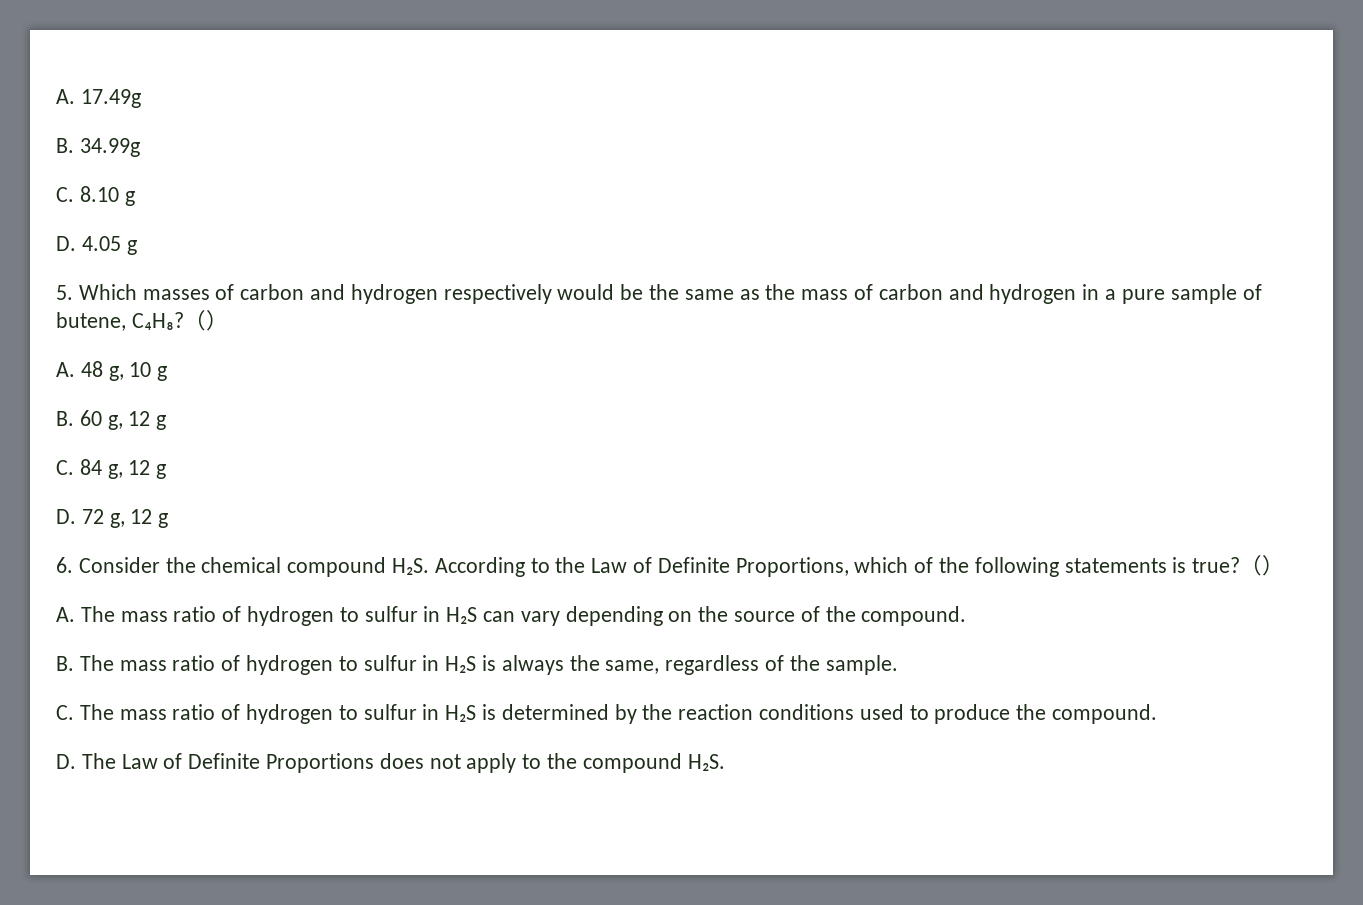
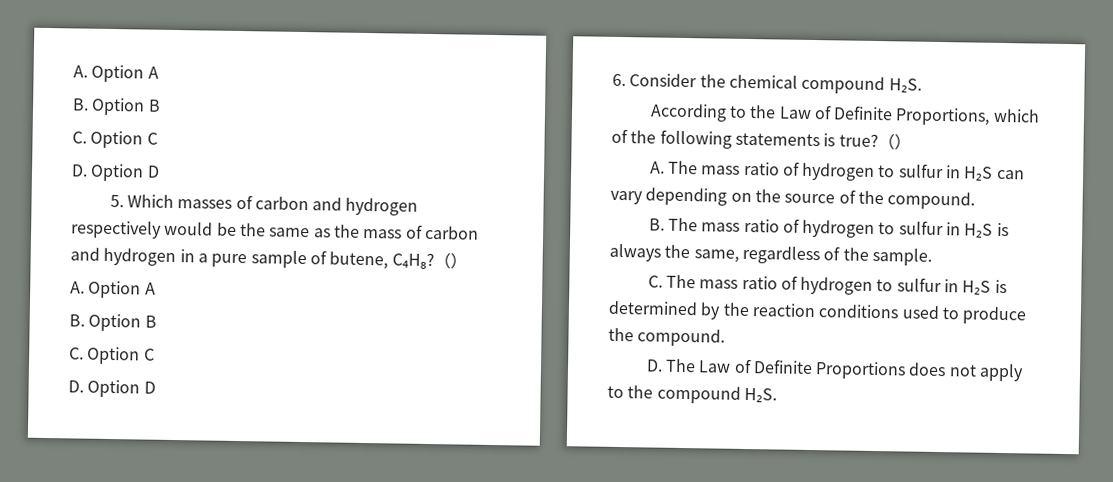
[56,89,141,108] [56,138,140,157] [56,186,135,206] [56,236,137,255] A. 17.49g // B. 34.99g // C. 8.10 g // D. 4.05 g -> [73,64,159,83] [72,97,161,116] [72,130,158,149] [71,163,160,182] A. Option A // B. Option B // C. Option C // D. Option D
[80,361,168,381] [56,410,167,430] [56,459,167,479] [56,509,169,528] 48 g, 10 g // B. 60 g, 12 g // C. 84 g, 12 g // D. 72 g, 12 g -> [88,280,156,299] [69,313,157,332] [69,346,155,365] [68,379,156,398] Option A // B. Option B // C. Option C // D. Option D
(430, 566) none -> (922, 85) //

